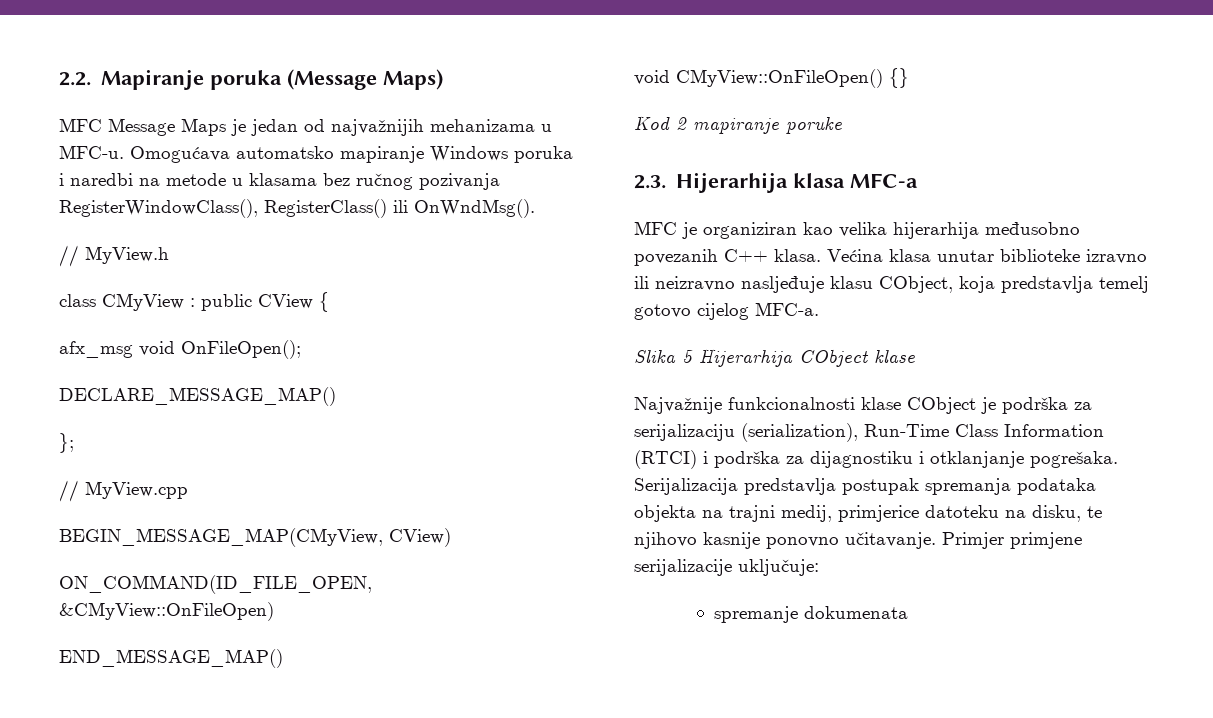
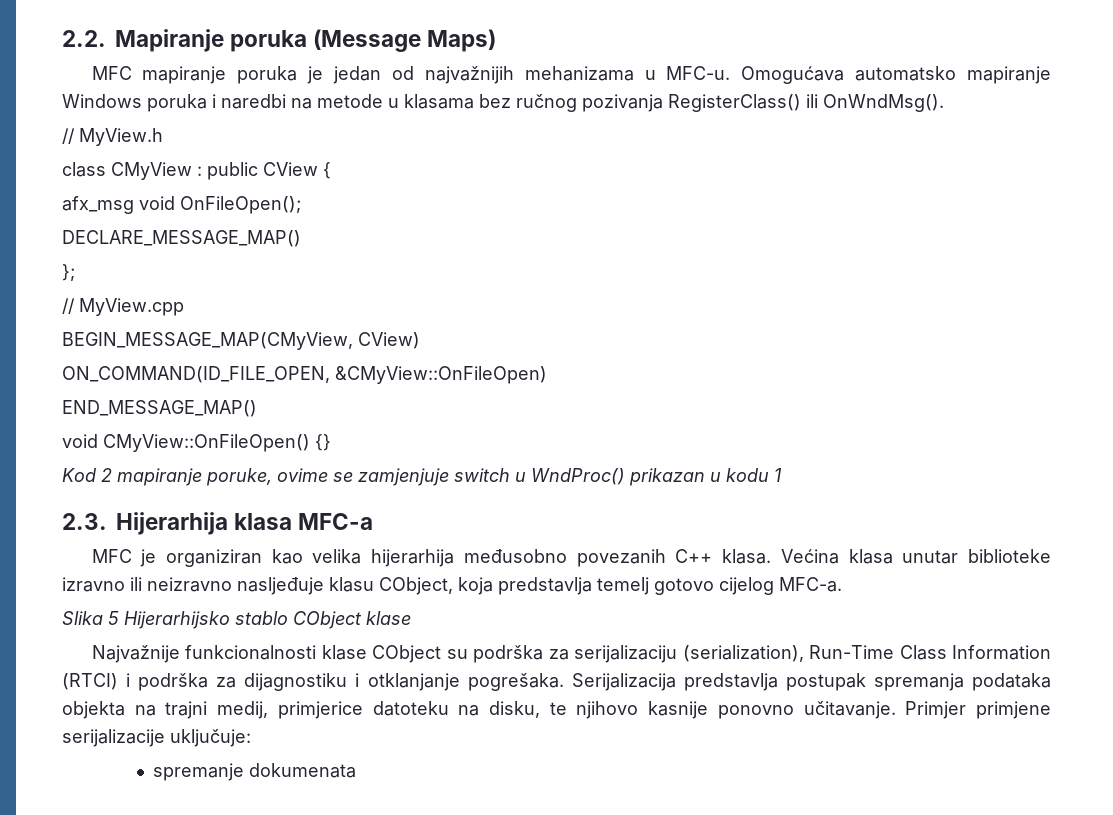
[108,118,226,136] Message Maps -> [142,66,298,84] mapiranje poruka
[59,199,258,218] RegisterWindowClass(), -> (663, 103) none
[786,117,842,134] poruke -> [206,468,782,486] poruke, ovime se zamjenjuje switch u WndProc() prikazan u kodu 1
[699,349,793,367] Hijerarhija -> [124,611,288,629] Hijerarhijsko stablo
[981,397,996,414] je -> [446,649,468,659] su

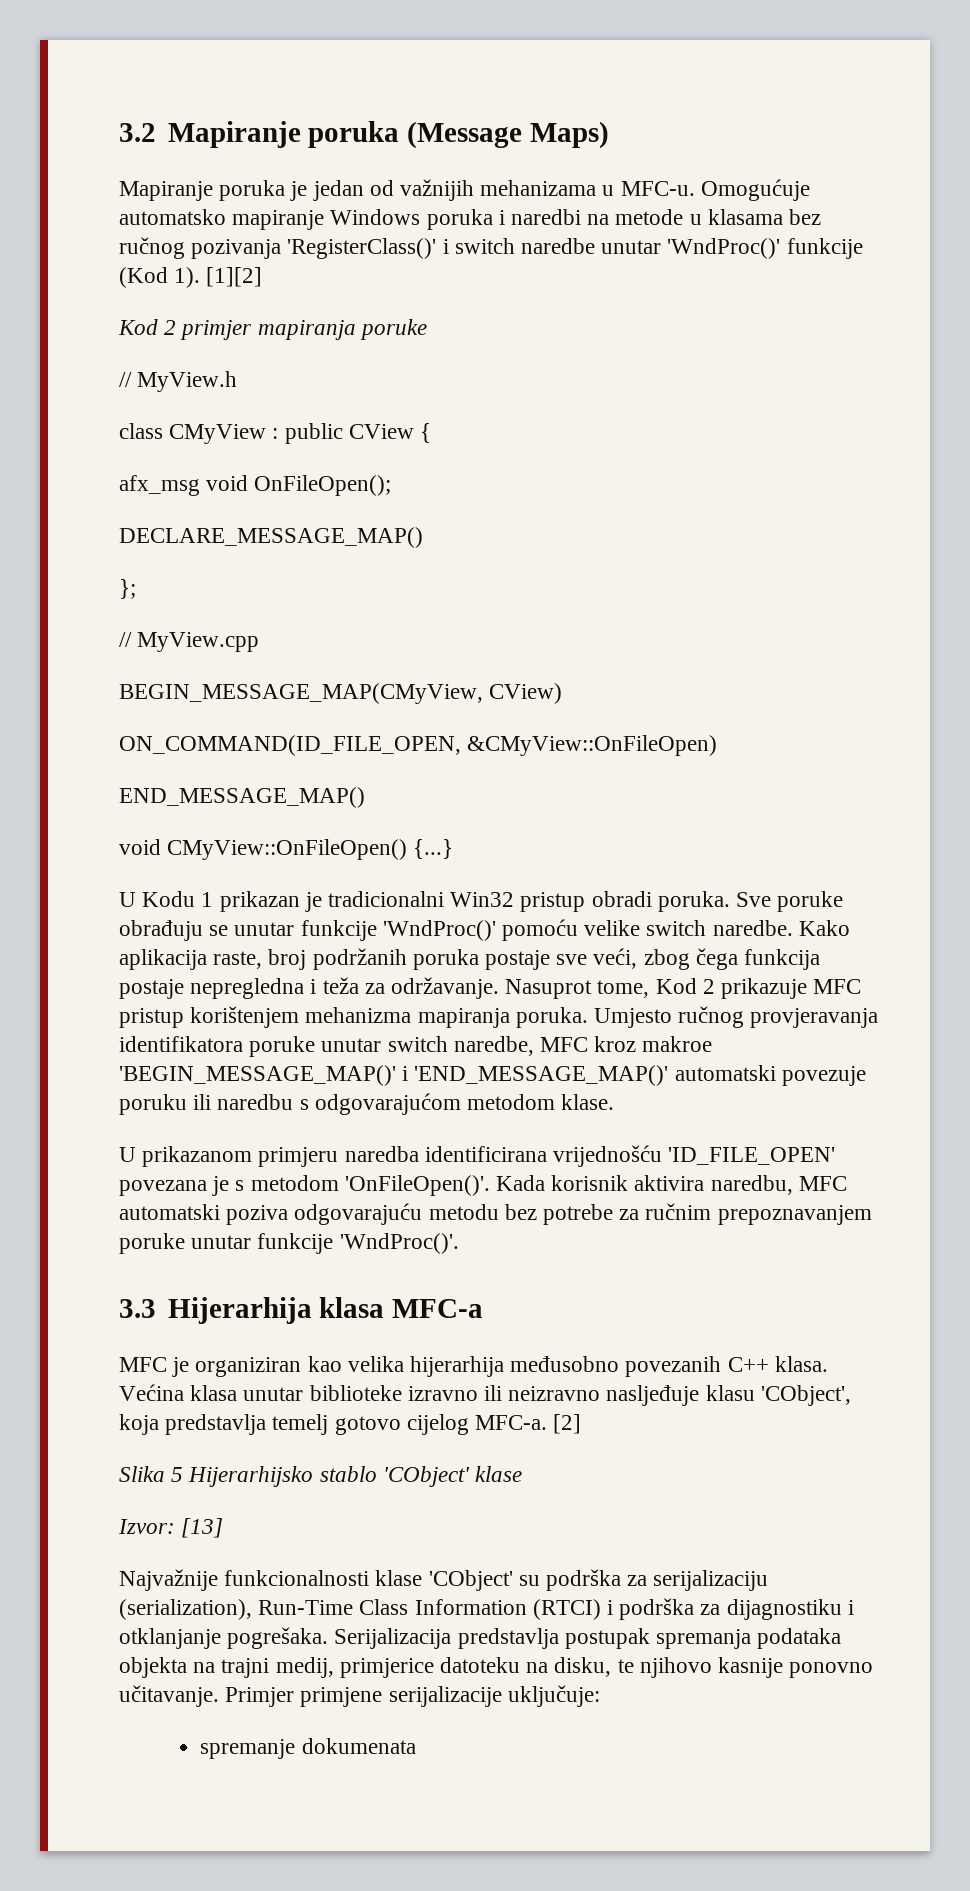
[62,30,106,47] 2.2. -> [119,123,156,142] 3.2
[91,66,227,84] MFC mapiranje -> [119,181,213,201] Mapiranje
[424,66,514,84] najvažnijih -> [400,179,475,201] važnijih
[741,66,845,84] Omogućava -> [700,179,810,201] Omogućuje
[668,94,944,112] RegisterClass() ili OnWndMsg(). -> [287,238,863,259] [119,267,263,288] [118,319,427,340] 'RegisterClass()' i switch naredbe unutar 'WndProc()' funkcije (Kod 1). [1][2] // Kod 2 primjer mapiranja poruke
[315,434,331,451] [62,468,782,486] [62,513,107,530] {} // Kod 2 mapiranje poruke, ovime se zamjenjuje switch u WndProc() prikazan u kodu 1 // 2.3. -> [413,839,454,859] [119,891,844,912] [119,919,850,941] [119,948,821,970] [119,977,862,999] [119,1006,879,1028] [119,1036,713,1057] [119,1065,866,1086] [119,1093,615,1115] [119,1145,836,1167] [119,1175,847,1196] [119,1203,872,1225] [119,1233,459,1254] [119,1299,156,1318] {...} // U Kodu 1 prikazan je tradicionalni Win32 pristup obradi poruka. Sve poruke obrađuju se unutar funkcije 'WndProc()' pomoću velike switch naredbe. Kako aplikacija raste, broj podržanih poruka postaje sve veći, zbog čega funkcija postaje nepregledna i teža za održavanje. Nasuprot tome, Kod 2 prikazuje MFC pristup korištenjem mehanizma mapiranja poruka. Umjesto ručnog provjeravanja identifikatora poruke unutar switch naredbe, MFC kroz makroe 'BEGIN_MESSAGE_MAP()' i 'END_MESSAGE_MAP()' automatski povezuje poruku ili naredbu s odgovarajućom metodom klase. // U prikazanom primjeru naredba identificirana vrijednošću 'ID_FILE_OPEN' povezana je s metodom 'OnFileOpen()'. Kada korisnik aktivira naredbu, MFC automatski poziva odgovarajuću metodu bez potrebe za ručnim prepoznavanjem poruke unutar funkcije 'WndProc()'. // 3.3
[379,577,453,595] CObject, -> [760,1385,851,1406] 'CObject',
(842, 584) none -> [553,1414,582,1434] [2]
[293,611,411,629] CObject klase -> [382,1466,523,1487] [118,1518,224,1538] 'CObject' klase // Izvor: [13]
[372,645,442,663] CObject -> [428,1570,513,1591] 'CObject'

